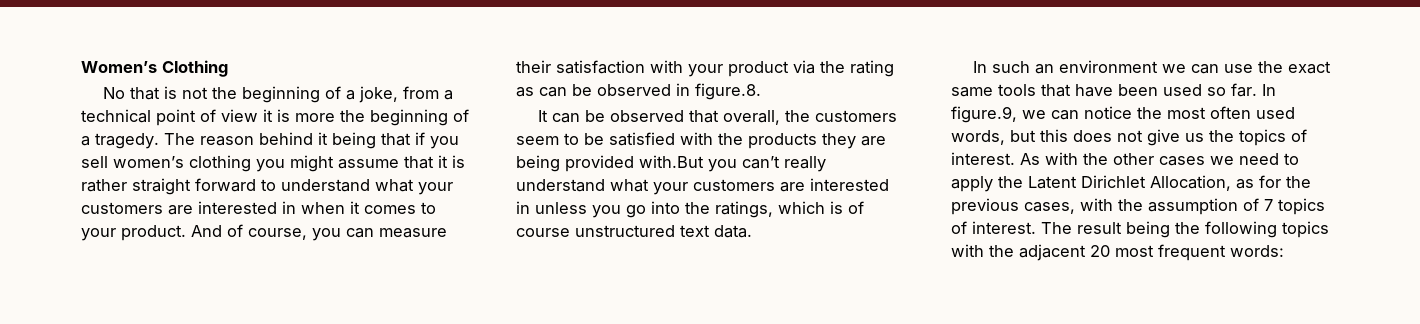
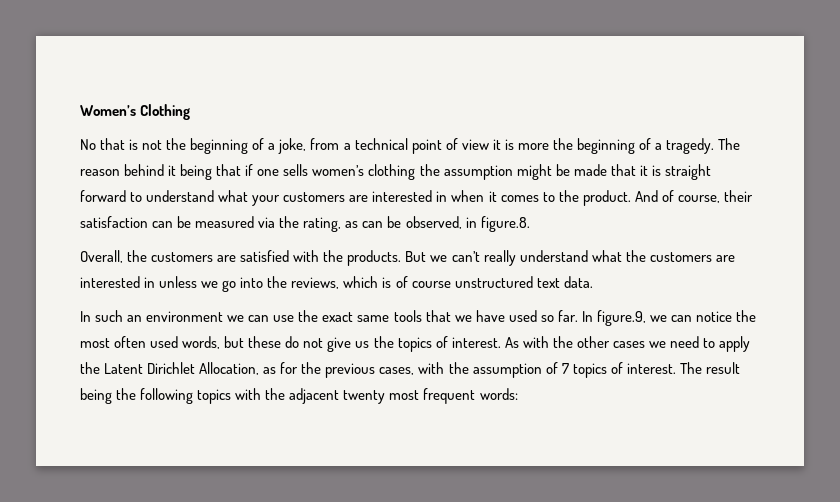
[430,136,459,149] [81,155,399,172] you sell women’s clothing you might assume -> [257,164,607,180] one sells women’s clothing the assumption might be made
[81,179,127,192] rather -> (661, 170) none
[81,228,116,241] your -> [558,190,579,202] the
[312,228,447,241] [516,60,789,77] you can measure their satisfaction with your product -> [723,190,753,202] [80,216,255,228] their satisfaction can be measured
[850,60,894,77] rating -> [303,217,342,232] rating,
[597,84,671,96] observed -> [405,216,462,229] observed,
[537,110,897,125] [516,132,886,149] [516,155,737,172] It can be observed that overall, the customers seem to be satisfied with the products they are being provided with.But you -> [80,250,448,266] Overall, the customers are satisfied with the products. But we
[653,182,688,195] your -> [625,250,646,262] the
[592,205,621,218] you -> [201,281,219,288] we
[715,201,773,218] ratings, -> [291,277,340,289] reviews,
[1075,84,1158,97] have been -> [454,310,505,322] we have
[1040,129,1112,142] this does -> [248,336,300,348] these do
[1090,245,1110,257] 20 -> [343,390,386,404] twenty

